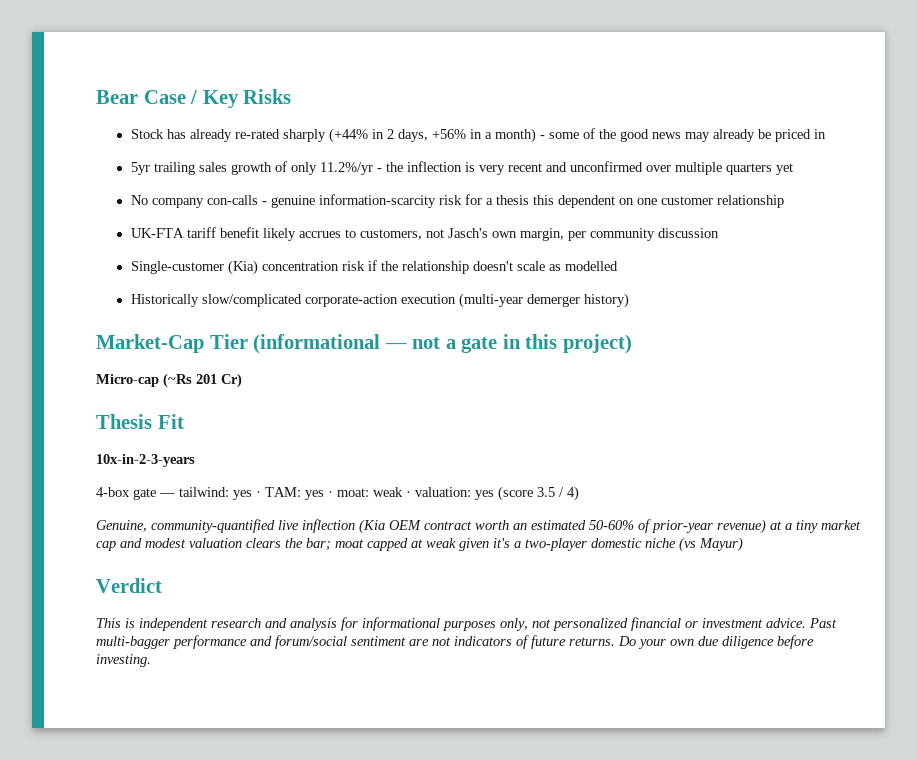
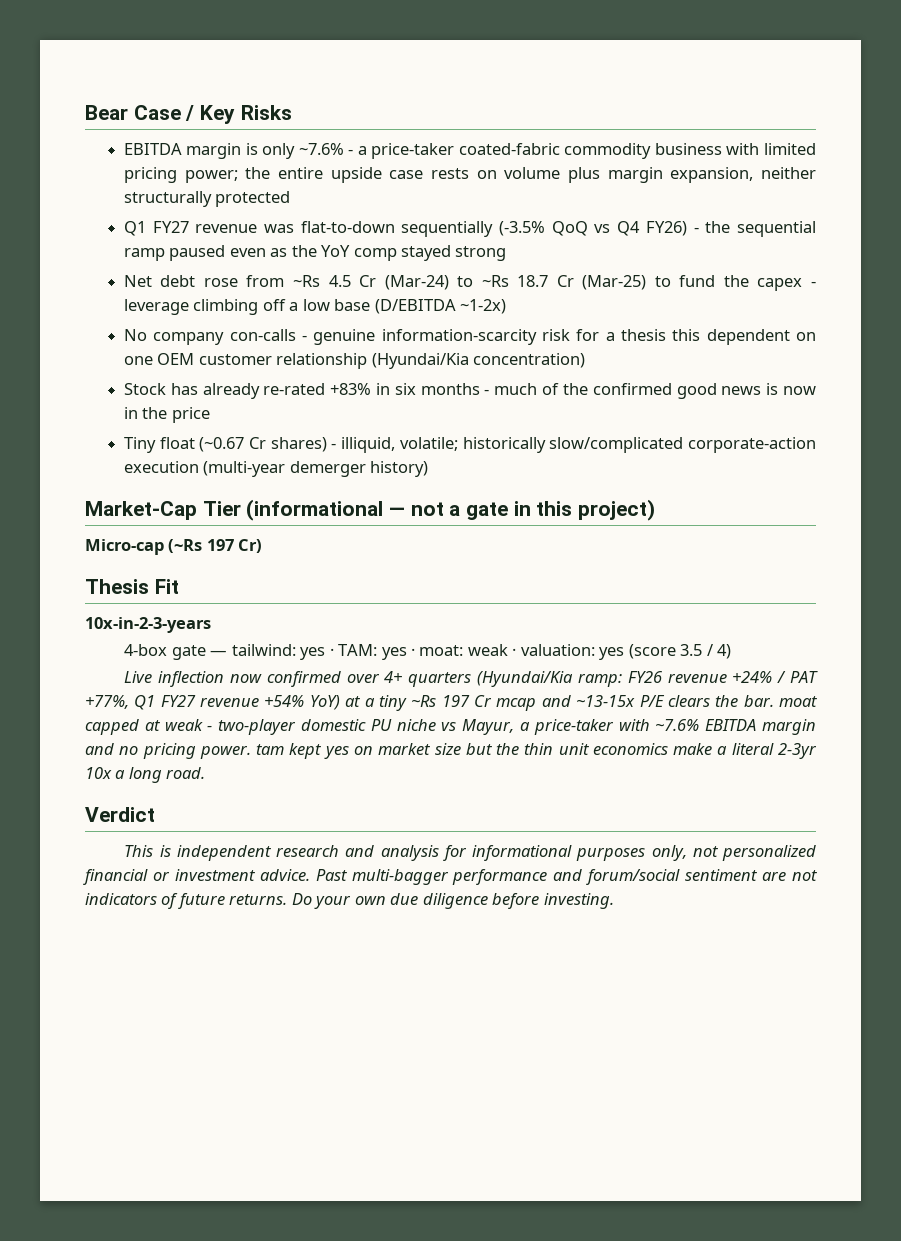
[130,128,826,143] [130,161,793,175] Stock has already re-rated sharply (+44% in 2 days, +56% in a month) - some of the good news may already be priced in // 5yr trailing sales growth of only 11.2%/yr - the inflection is very recent and unconfirmed over multiple quarters yet -> [123,143,816,159] [123,167,816,183] [123,191,291,207] [123,221,816,237] [123,245,507,261] [123,275,816,291] [123,299,507,315] EBITDA margin is only ~7.6% - a price-taker coated-fabric commodity business with limited pricing power; the entire upside case rests on volume plus margin expansion, neither structurally protected // Q1 FY27 revenue was flat-to-down sequentially (-3.5% QoQ vs Q4 FY26) - the sequential ramp paused even as the YoY comp stayed strong // Net debt rose from ~Rs 4.5 Cr (Mar-24) to ~Rs 18.7 Cr (Mar-25) to fund the capex - leverage climbing off a low base (D/EBITDA ~1-2x)
(657, 201) none -> [157,353,195,365] OEM
[130,227,719,241] [130,260,618,275] [130,294,199,307] // UK-FTA tariff benefit likely accrues to customers, not Jasch's own margin, per community discussion // Single-customer (Kia) concentration risk if the relationship doesn't scale as modelled // Historically -> [371,353,586,369] [123,383,816,399] [123,407,210,423] [123,437,546,453] (Hyundai/Kia concentration) // Stock has already re-rated +83% in six months - much of the confirmed good news is now in the price // Tiny float (~0.67 Cr shares) - illiquid, volatile; historically
[196,374,217,384] 201 -> [206,539,234,551] 197
[96,519,861,534] [96,538,242,551] Genuine, community-quantified live inflection (Kia OEM contract worth an estimated 50-60% of prior-year revenue) at a tiny market cap and modest valuation -> [124,671,819,687] [85,695,665,711] Live inflection now confirmed over 4+ quarters (Hyundai/Kia ramp: FY26 revenue +24% / PAT +77%, Q1 FY27 revenue +54% YoY) at a tiny ~Rs 197 Cr mcap and ~13-15x P/E
[306,538,331,551] bar; -> [743,695,774,707] bar.
[459,537,743,552] given it's a two-player domestic niche (vs Mayur) -> [207,719,816,735] [85,743,818,759] [85,767,206,783] - two-player domestic PU niche vs Mayur, a price-taker with ~7.6% EBITDA margin and no pricing power. tam kept yes on market size but the thin unit economics make a literal 2-3yr 10x a long road.

